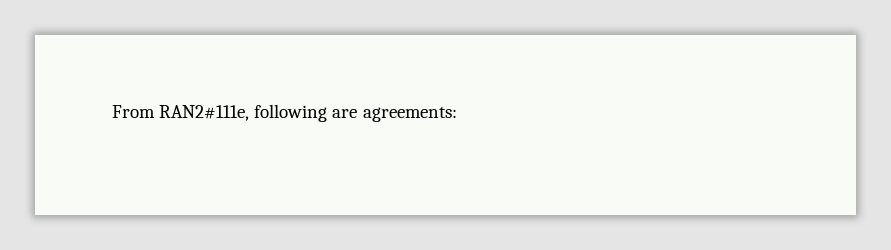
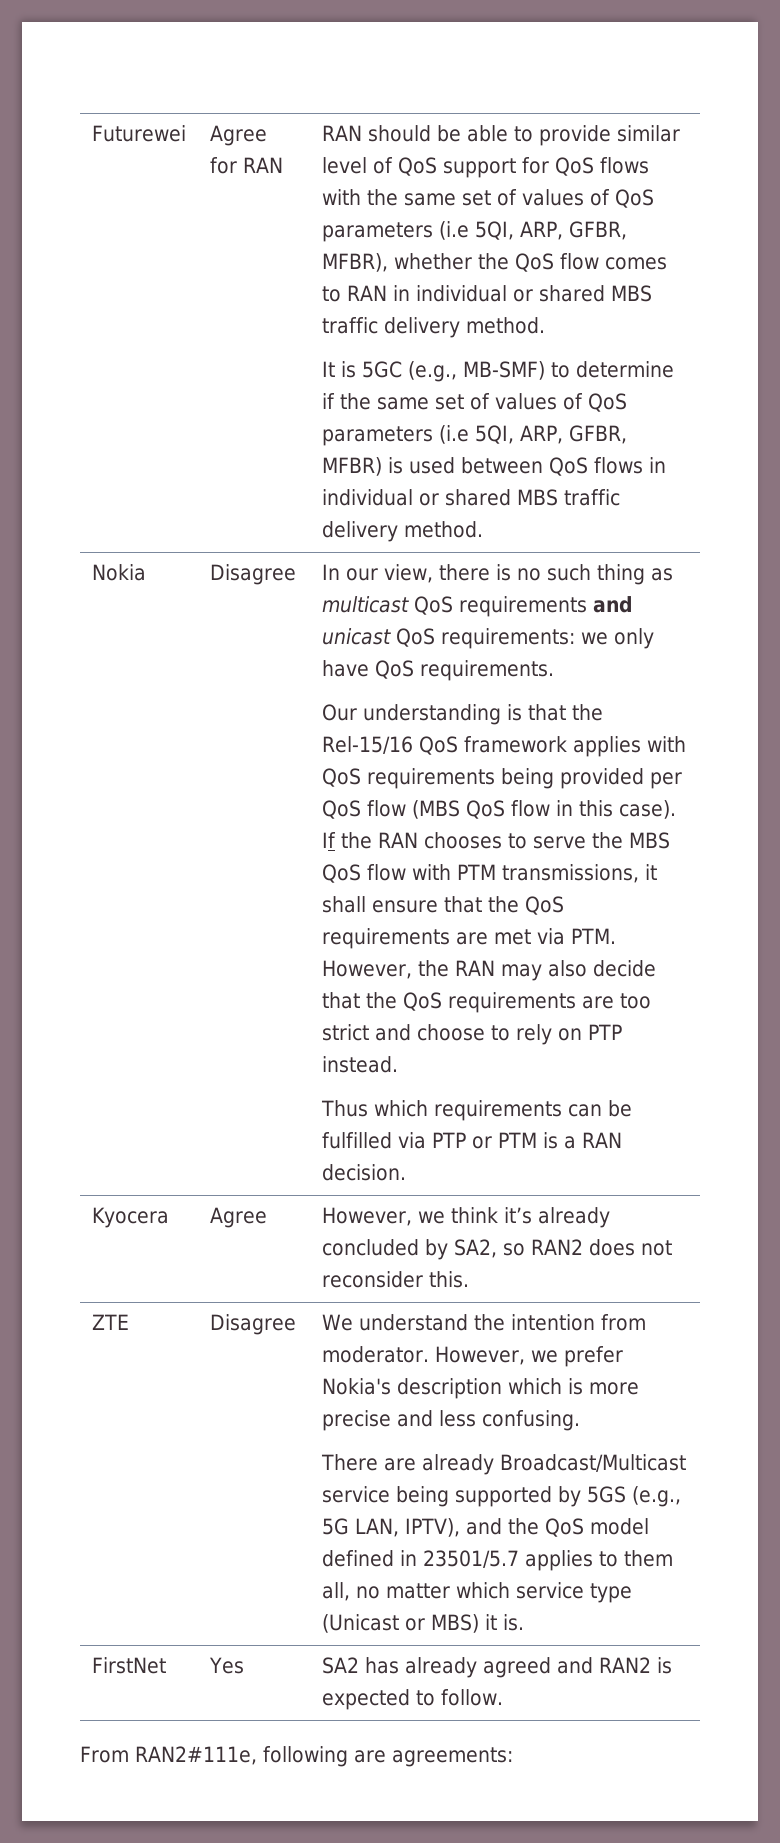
(112, 111) none -> [91,125,186,142] [209,125,267,146] [209,157,283,174] [321,125,680,146] [321,157,649,178] [321,189,654,208] [321,221,627,242] [321,253,667,272] [321,285,652,302] [321,317,545,338] [321,361,674,382] [321,393,627,412] [321,425,627,446] [321,457,666,476] [321,489,620,506] [321,521,483,542] [91,564,146,581] [209,564,296,585] [321,564,673,585] [321,596,633,617] [321,628,654,649] [321,660,554,681] [321,704,603,725] [321,736,686,757] [321,768,682,789] [321,800,676,819] [321,832,670,849] [321,864,657,883] [321,896,564,915] [321,928,616,949] [321,960,656,981] [321,992,651,1013] [321,1024,622,1045] [321,1056,398,1073] [320,1100,632,1121] [321,1132,622,1149] [321,1164,406,1181] [91,1207,169,1228] [209,1207,267,1228] [321,1207,610,1228] [321,1239,672,1260] [321,1271,469,1288] [91,1314,129,1330] [209,1314,296,1335] [321,1314,646,1331] [321,1346,623,1367] [321,1378,639,1399] [321,1410,580,1431] [320,1454,686,1475] [321,1486,681,1507] [321,1518,649,1537] [321,1550,673,1571] [321,1582,632,1603] [321,1614,524,1633] [91,1657,166,1674] [208,1657,244,1674] [321,1657,672,1678] [321,1689,503,1710] Futurewei | Agree for RAN | RAN should be able to provide similar level of QoS support for QoS flows with the same set of values of QoS parameters (i.e 5QI, ARP, GFBR, MFBR), whether the QoS flow comes to RAN in individual or shared MBS traffic delivery method. // It is 5GC (e.g., MB-SMF) to determine if the same set of values of QoS parameters (i.e 5QI, ARP, GFBR, MFBR) is used between QoS flows in individual or shared MBS traffic delivery method. // Nokia | Disagree | In our view, there is no such thing as multicast QoS requirements and unicast QoS requirements: we only have QoS requirements. // Our understanding is that the Rel-15/16 QoS framework applies with QoS requirements being provided per QoS flow (MBS QoS flow in this case). If the RAN chooses to serve the MBS QoS flow with PTM transmissions, it shall ensure that the QoS requirements are met via PTM. However, the RAN may also decide that the QoS requirements are too strict and choose to rely on PTP instead. // Thus which requirements can be fulfilled via PTP or PTM is a RAN decision. // Kyocera | Agree | However, we think it’s already concluded by SA2, so RAN2 does not reconsider this. // ZTE | Disagree | We understand the intention from moderator. However, we prefer Nokia's description which is more precise and less confusing. // There are already Broadcast/Multicast service being supported by 5GS (e.g., 5G LAN, IPTV), and the QoS model defined in 23501/5.7 applies to them all, no matter which service type (Unicast or MBS) it is. // FirstNet | Yes | SA2 has already agreed and RAN2 is expected to follow. //

